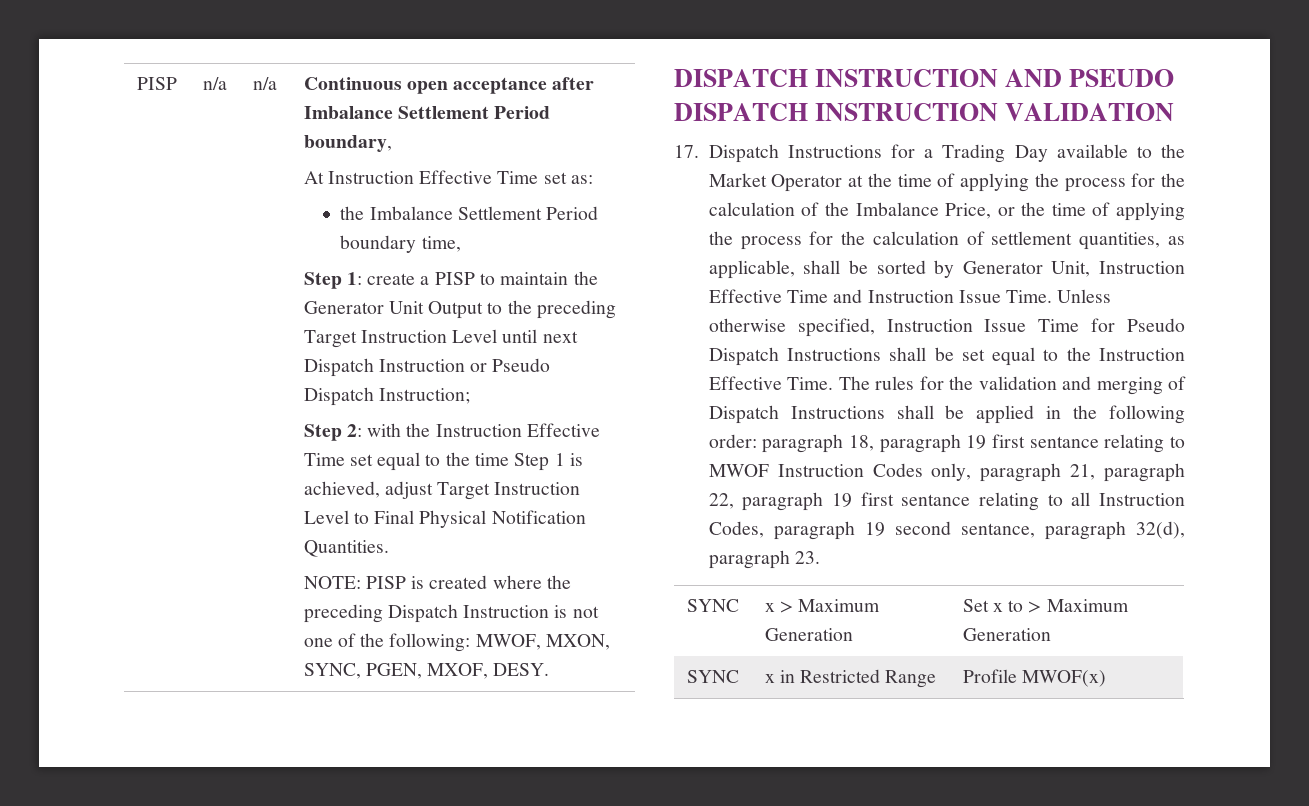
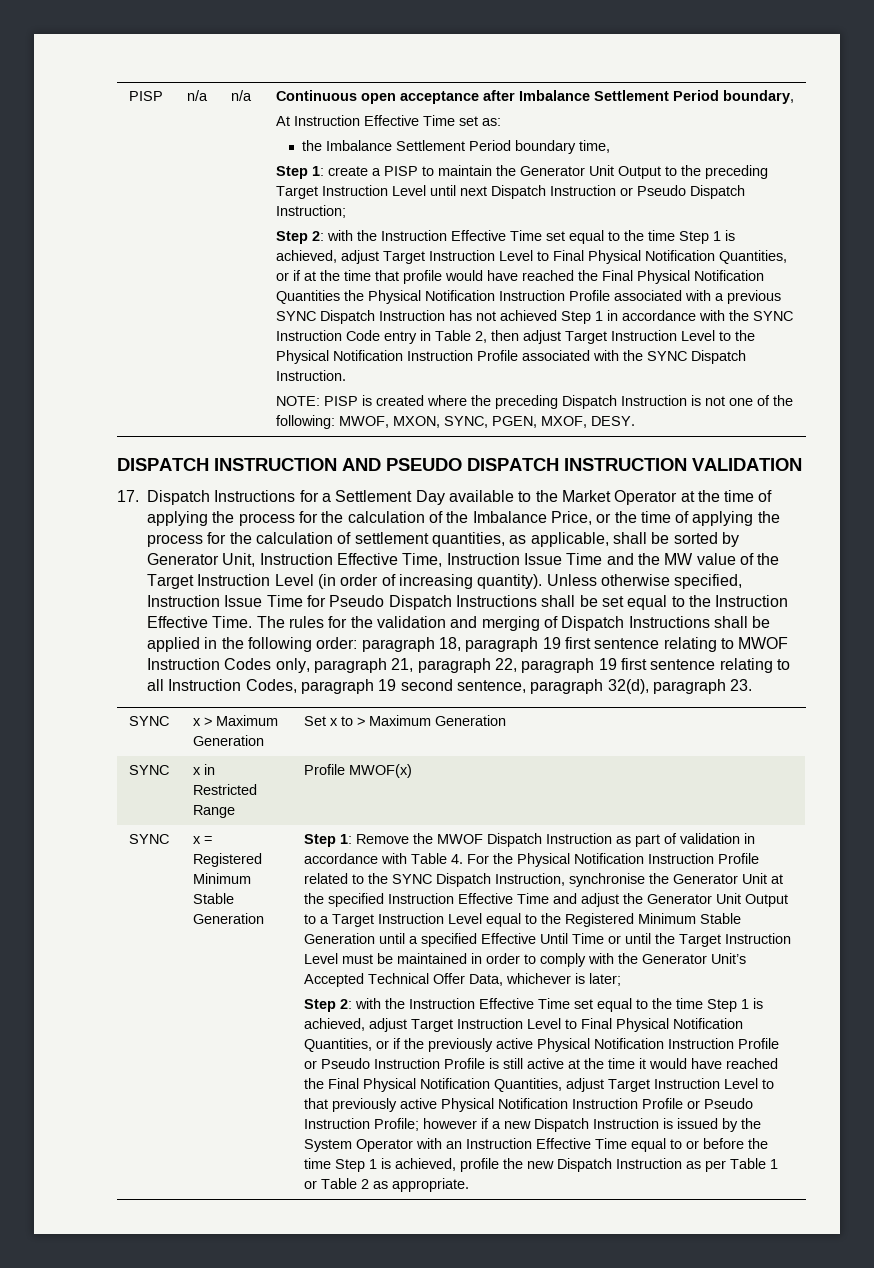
[303,540,389,557] Quantities. -> [718,250,787,264] [275,270,764,284] [275,290,781,304] [275,310,793,324] [275,330,755,344] [275,350,746,364] [275,370,346,381] Quantities, or if at the time that profile would have reached the Final Physical Notification Quantities the Physical Notification Instruction Profile associated with a previous SYNC Dispatch Instruction has not achieved Step 1 in accordance with the SYNC Instruction Code entry in Table 2, then adjust Target Instruction Level to the Physical Notification Instruction Profile associated with the SYNC Dispatch Instruction.
[942,144,1006,163] Trading -> [335,490,413,502] Settlement
[787,289,1053,303] Time and Instruction Issue Time. -> [402,553,780,567] [147,574,543,589] Time, Instruction Issue Time and the MW value of the Target Instruction Level (in order of increasing quantity).
[1029,436,1099,448] sentance -> [594,638,660,649] sentence
[901,494,971,506] sentance -> [650,659,716,670] sentence
[960,523,1035,538] sentance, -> [456,680,526,693] sentence,
(1106, 678) none -> [128,834,169,844] [192,836,212,844] [192,853,262,867] [192,873,251,884] [192,893,234,904] [192,913,264,924] [303,833,755,847] [303,853,759,867] [303,873,783,887] [303,893,788,907] [303,913,741,927] [303,933,791,947] [303,953,746,967] [303,973,621,987] [303,998,763,1012] [303,1018,743,1032] [303,1038,779,1052] [303,1058,778,1069] [303,1078,774,1092] [303,1098,753,1112] [303,1118,761,1132] [303,1138,768,1152] [303,1158,778,1172] [303,1178,469,1192] // SYNC | x = Registered Minimum Stable Generation | Step 1: Remove the MWOF Dispatch Instruction as part of validation in accordance with Table 4. For the Physical Notification Instruction Profile related to the SYNC Dispatch Instruction, synchronise the Generator Unit at the specified Instruction Effective Time and adjust the Generator Unit Output to a Target Instruction Level equal to the Registered Minimum Stable Generation until a specified Effective Until Time or until the Target Instruction Level must be maintained in order to comply with the Generator Unit’s Accepted Technical Offer Data, whichever is later; // Step 2: with the Instruction Effective Time set equal to the time Step 1 is achieved, adjust Target Instruction Level to Final Physical Notification Quantities, or if the previously active Physical Notification Instruction Profile or Pseudo Instruction Profile is still active at the time it would have reached the Final Physical Notification Quantities, adjust Target Instruction Level to that previously active Physical Notification Instruction Profile or Pseudo Instruction Profile; however if a new Dispatch Instruction is issued by the System Operator with an Instruction Effective Time equal to or before the time Step 1 is achieved, profile the new Dispatch Instruction as per Table 1 or Table 2 as appropriate.

